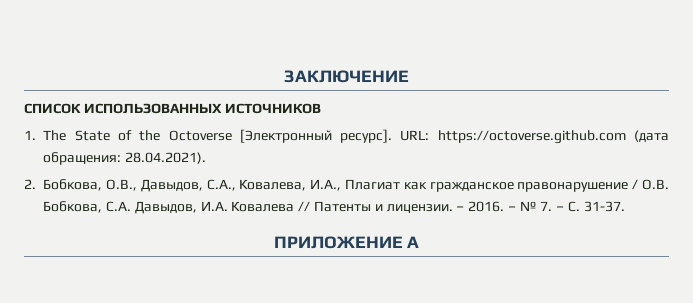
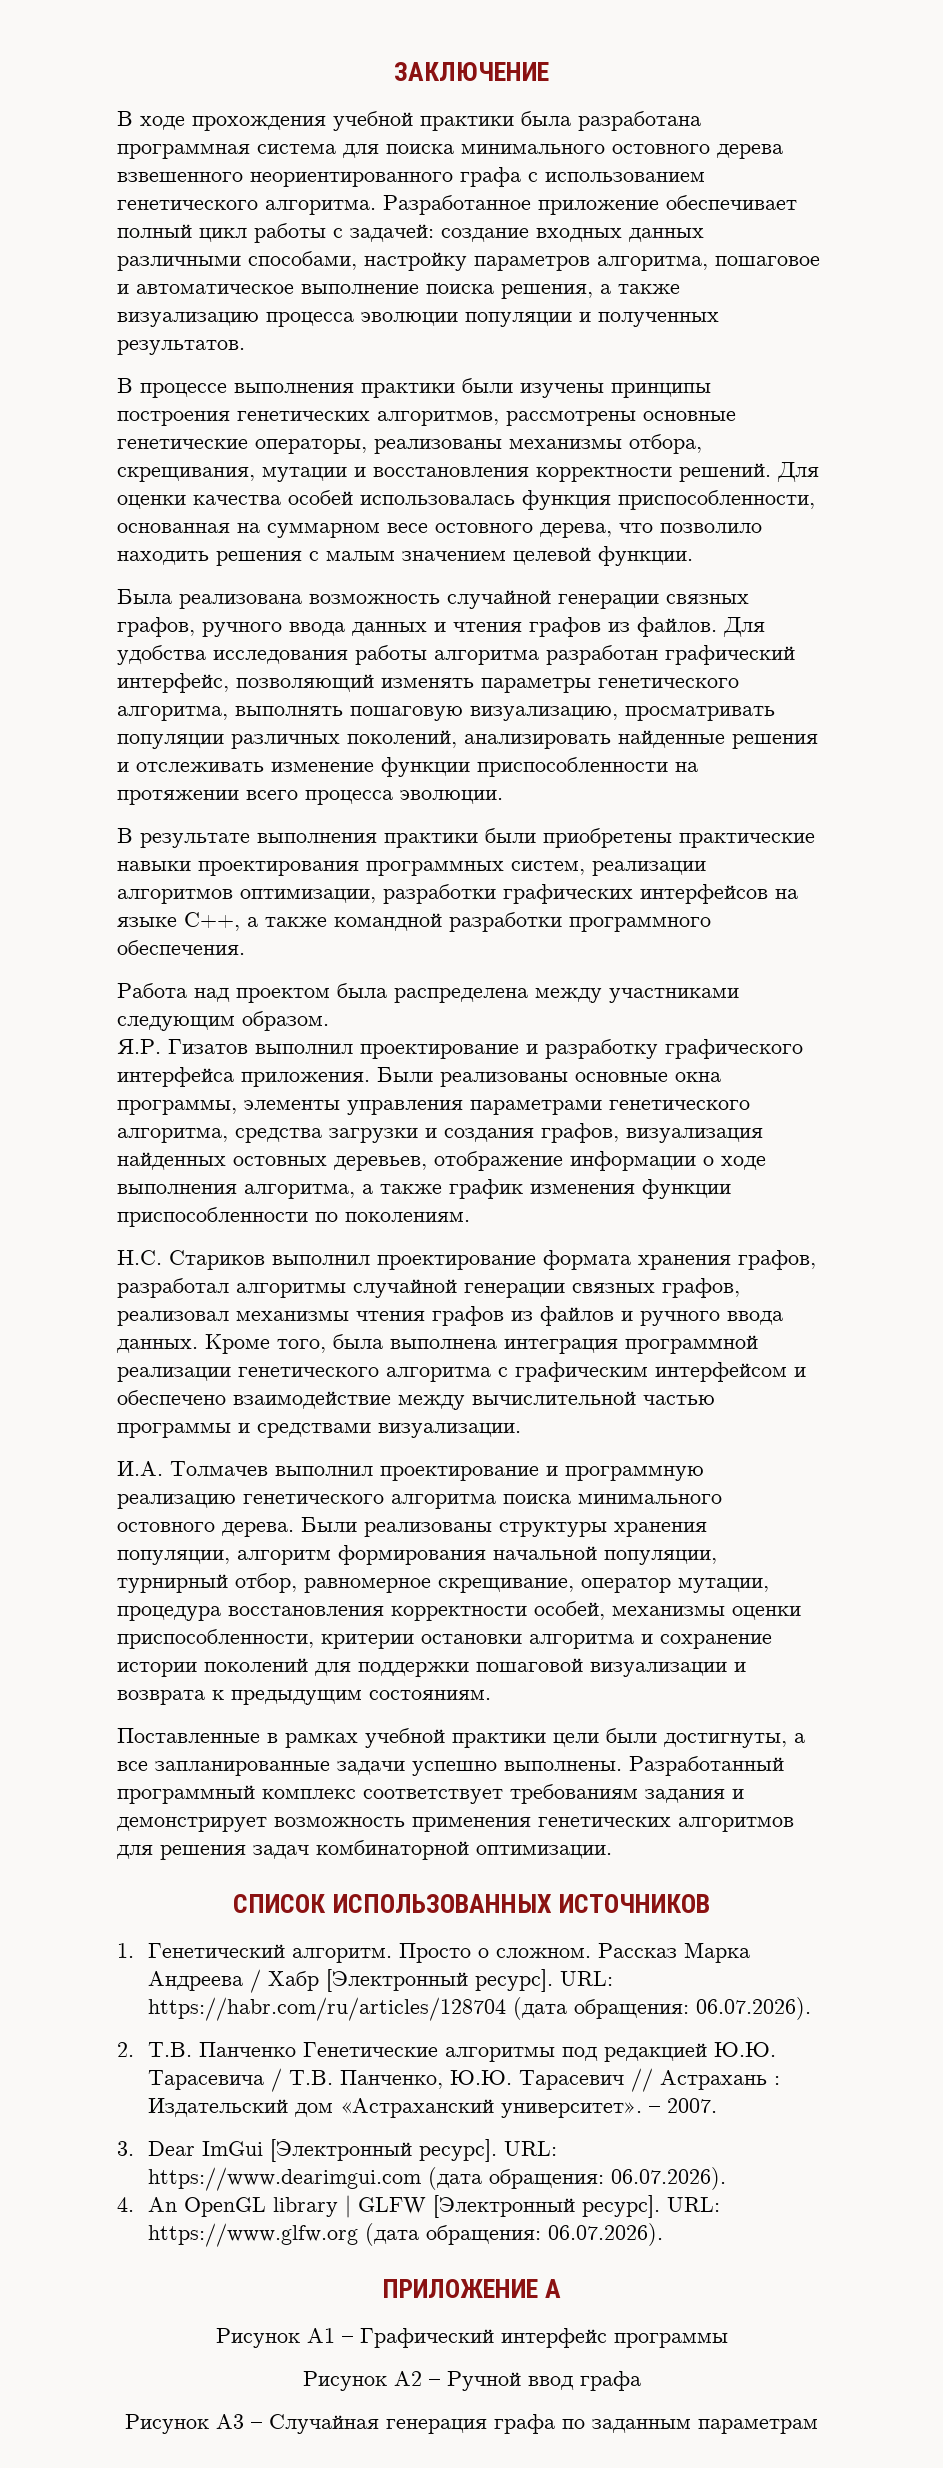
[24,103,321,114] [24,129,669,144] [43,152,207,165] СПИСОК ИСПОЛЬЗОВАННЫХ ИСТОЧНИКОВ // 1. The State of the Octoverse [Электронный ресурс]. URL: https://octoverse.github.com (дата обращения: 28.04.2021). -> [117,111,701,131] [117,144,783,159] [117,167,705,187] [117,195,797,215] [117,223,704,243] [117,251,820,271] [117,284,680,299] [117,312,719,327] [117,340,245,355] [117,378,711,398] [117,411,736,426] [117,434,702,454] [117,462,819,482] [117,490,815,510] [117,523,762,538] [117,546,693,566] [117,589,749,609] [117,617,765,637] [117,645,795,665] [117,673,739,693] [117,706,775,721] [117,730,818,749] [117,757,698,777] [117,790,503,805] [117,828,815,848] [117,861,706,876] [117,884,798,904] [117,912,711,932] [117,940,245,955] [117,983,739,1003] [117,1011,329,1031] [117,1039,803,1059] [117,1067,721,1087] [117,1100,750,1115] [117,1123,763,1143] [117,1151,766,1171] [117,1179,731,1199] [117,1207,470,1227] [117,1250,816,1270] [117,1278,740,1298] [117,1306,783,1326] [117,1334,758,1354] [117,1362,806,1382] [117,1390,715,1410] [117,1423,521,1438] [117,1461,704,1481] [117,1494,722,1509] [117,1517,707,1537] [117,1545,717,1565] [117,1573,769,1593] [117,1601,801,1621] [117,1629,772,1649] [117,1658,746,1677] [117,1690,491,1705] [117,1728,805,1748] [117,1756,784,1776] [117,1784,744,1804] [117,1817,794,1832] [117,1840,612,1860] [233,1894,710,1913] [117,1942,751,1963] [148,1969,614,1993] [148,1997,812,2021] В ходе прохождения учебной практики была разработана программная система для поиска минимального остовного дерева взвешенного неориентированного графа с использованием генетического алгоритма. Разработанное приложение обеспечивает полный цикл работы с задачей: создание входных данных различными способами, настройку параметров алгоритма, пошаговое и автоматическое выполнение поиска решения, а также визуализацию процесса эволюции популяции и полученных результатов. // В процессе выполнения практики были изучены принципы построения генетических алгоритмов, рассмотрены основные генетические операторы, реализованы механизмы отбора, скрещивания, мутации и восстановления корректности решений. Для оценки качества особей использовалась функция приспособленности, основанная на суммарном весе остовного дерева, что позволило находить решения с малым значением целевой функции. // Была реализована возможность случайной генерации связных графов, ручного ввода данных и чтения графов из файлов. Для удобства исследования работы алгоритма разработан графический интерфейс, позволяющий изменять параметры генетического алгоритма, выполнять пошаговую визуализацию, просматривать популяции различных поколений, анализировать найденные решения и отслеживать изменение функции приспособленности на протяжении всего процесса эволюции. // В результате выполнения практики были приобретены практические навыки проектирования программных систем, реализации алгоритмов оптимизации, разработки графических интерфейсов на языке C++, а также командной разработки программного обеспечения. // Работа над проектом была распределена между участниками следующим образом. // Я.Р. Гизатов выполнил проектирование и разработку графического интерфейса приложения. Были реализованы основные окна программы, элементы управления параметрами генетического алгоритма, средства загрузки и создания графов, визуализация найденных остовных деревьев, отображение информации о ходе выполнения алгоритма, а также график изменения функции приспособленности по поколениям. // Н.С. Стариков выполнил проектирование формата хранения графов, разработал алгоритмы случайной генерации связных графов, реализовал механизмы чтения графов из файлов и ручного ввода данных. Кроме того, была выполнена интеграция программной реализации генетического алгоритма с графическим интерфейсом и обеспечено взаимодействие между вычислительной частью программы и средствами визуализации. // И.А. Толмачев выполнил проектирование и программную реализацию генетического алгоритма поиска минимального остовного дерева. Были реализованы структуры хранения популяции, алгоритм формирования начальной популяции, турнирный отбор, равномерное скрещивание, оператор мутации, процедура восстановления корректности особей, механизмы оценки приспособленности, критерии остановки алгоритма и сохранение истории поколений для поддержки пошаговой визуализации и возврата к предыдущим состояниям. // Поставленные в рамках учебной практики цели были достигнуты, а все запланированные задачи успешно выполнены. Разработанный программный комплекс соответствует требованиям задания и демонстрирует возможность применения генетических алгоритмов для решения задач комбинаторной оптимизации. // СПИСОК ИСПОЛЬЗОВАННЫХ ИСТОЧНИКОВ // 1. Генетический алгоритм. Просто о сложном. Рассказ Марка Андреева / Хабр [Электронный ресурс]. URL: https://habr.com/ru/articles/128704 (дата обращения: 06.07.2026).
[43,179,669,192] [43,201,625,214] [273,236,420,249] Бобкова, О.В., Давыдов, С.А., Ковалева, И.А., Плагиат как гражданское правонарушение / О.В. Бобкова, С.А. Давыдов, И.А. Ковалева // Патенты и лицензии. – 2016. – № 7. – С. 31-37. // ПРИЛОЖЕНИЕ А -> [148,2042,777,2062] [148,2068,781,2092] [148,2098,718,2118] [117,2139,558,2162] [148,2167,727,2191] [117,2195,721,2218] [148,2223,664,2247] [381,2279,562,2298] [215,2328,728,2348] [302,2371,641,2391] [125,2414,818,2434] Т.В. Панченко Генетические алгоритмы под редакцией Ю.Ю. Тарасевича / Т.В. Панченко, Ю.Ю. Тарасевич // Астрахань : Издательский дом «Астраханский университет». – 2007. // 3. Dear ImGui [Электронный ресурс]. URL: https://www.dearimgui.com (дата обращения: 06.07.2026). // 4. An OpenGL library | GLFW [Электронный ресурс]. URL: https://www.glfw.org (дата обращения: 06.07.2026). // ПРИЛОЖЕНИЕ А // Рисунок А1 – Графический интерфейс программы // Рисунок А2 – Ручной ввод графа // Рисунок А3 – Случайная генерация графа по заданным параметрам

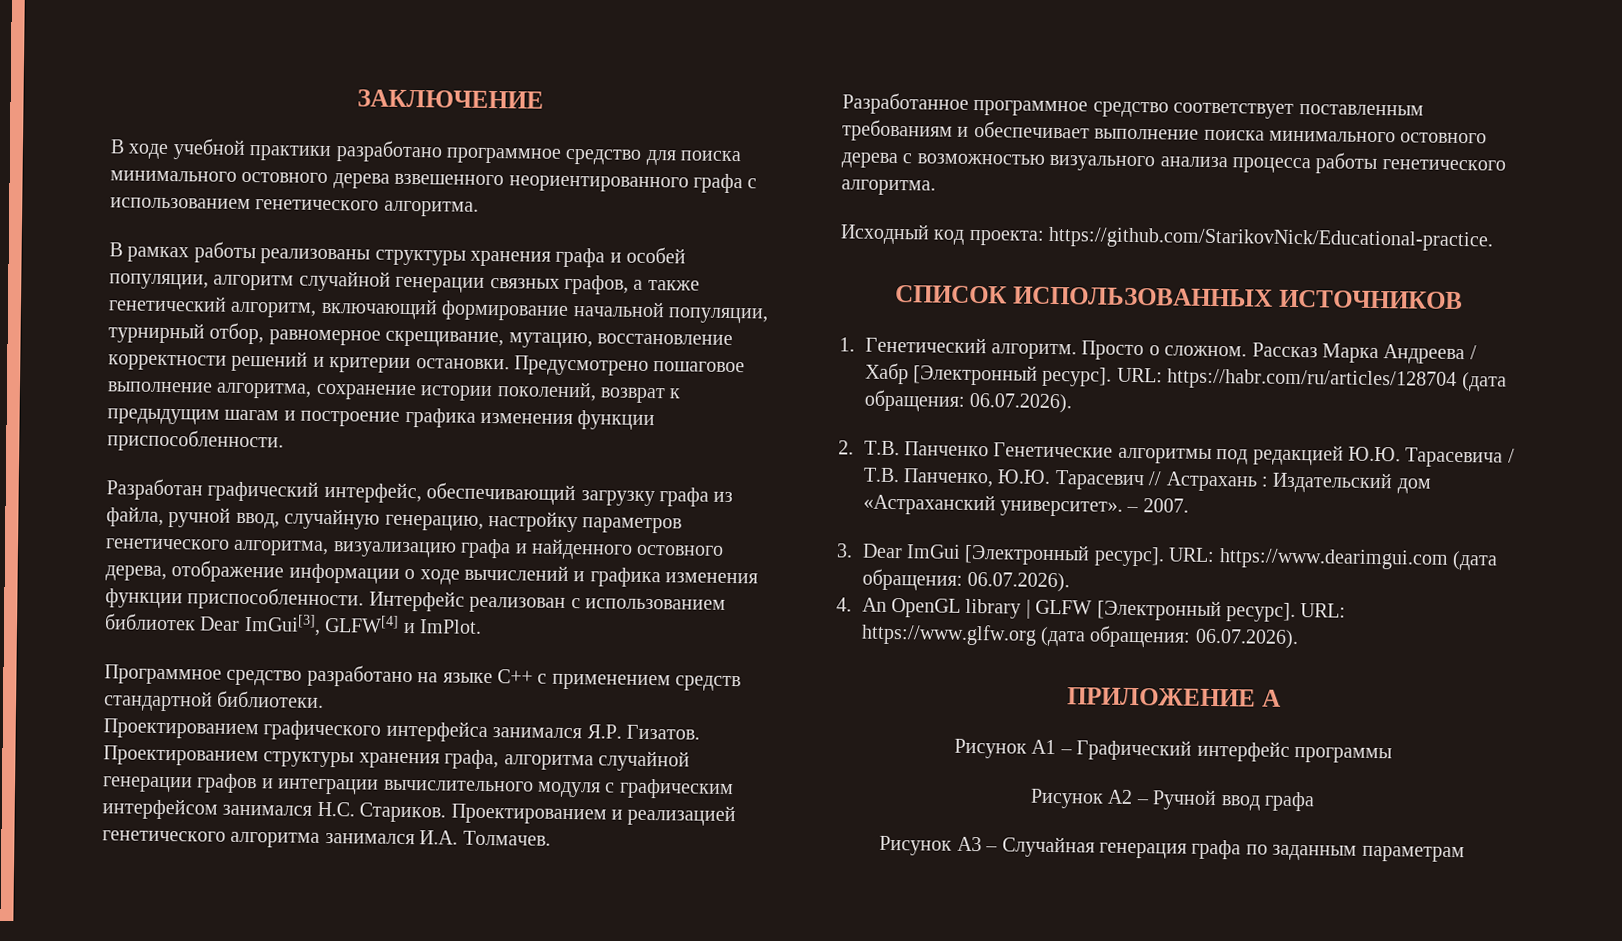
[192,111,701,131] [117,144,336,159] прохождения учебной практики была разработана программная система -> [172,138,642,165] учебной практики разработано программное средство
[383,195,797,215] [117,223,704,243] [117,251,820,271] [117,284,680,299] [117,312,719,327] [117,340,245,355] [117,378,711,398] [117,411,736,426] [117,434,702,454] [117,462,819,482] [117,490,815,510] [117,523,762,538] [117,546,693,566] [117,589,749,609] [117,617,765,637] [117,645,795,665] [117,673,739,693] [117,706,775,721] [117,730,818,749] [117,757,698,777] [117,790,503,805] [117,828,815,848] [117,861,706,876] [117,884,798,904] [117,912,711,932] [117,940,245,955] [117,983,739,1003] [117,1011,329,1031] [117,1039,803,1059] [117,1067,721,1087] [117,1100,750,1115] [117,1123,763,1143] [117,1151,766,1171] [117,1179,731,1199] [117,1207,470,1227] [117,1250,816,1270] [117,1278,740,1298] [117,1306,783,1326] [117,1334,758,1354] [117,1362,806,1382] [117,1390,715,1410] [117,1423,521,1438] [117,1461,704,1481] [117,1494,722,1509] [117,1517,707,1537] [117,1545,486,1565] Разработанное приложение обеспечивает полный цикл работы с задачей: создание входных данных различными способами, настройку параметров алгоритма, пошаговое и автоматическое выполнение поиска решения, а также визуализацию процесса эволюции популяции и полученных результатов. // В процессе выполнения практики были изучены принципы построения генетических алгоритмов, рассмотрены основные генетические операторы, реализованы механизмы отбора, скрещивания, мутации и восстановления корректности решений. Для оценки качества особей использовалась функция приспособленности, основанная на суммарном весе остовного дерева, что позволило находить решения с малым значением целевой функции. // Была реализована возможность случайной генерации связных графов, ручного ввода данных и чтения графов из файлов. Для удобства исследования работы алгоритма разработан графический интерфейс, позволяющий изменять параметры генетического алгоритма, выполнять пошаговую визуализацию, просматривать популяции различных поколений, анализировать найденные решения и отслеживать изменение функции приспособленности на протяжении всего процесса эволюции. // В результате выполнения практики были приобретены практические навыки проектирования программных систем, реализации алгоритмов оптимизации, разработки графических интерфейсов на языке C++, а также командной разработки программного обеспечения. // Работа над проектом была распределена между участниками следующим образом. // Я.Р. Гизатов выполнил проектирование и разработку графического интерфейса приложения. Были реализованы основные окна программы, элементы управления параметрами генетического алгоритма, средства загрузки и создания графов, визуализация найденных остовных деревьев, отображение информации о ходе выполнения алгоритма, а также график изменения функции приспособленности по поколениям. // Н.С. Стариков выполнил проектирование формата хранения графов, разработал алгоритмы случайной генерации связных графов, реализовал механизмы чтения графов из файлов и ручного ввода данных. Кроме того, была выполнена интеграция программной реализации генетического алгоритма с графическим интерфейсом и обеспечено взаимодействие между вычислительной частью программы и средствами визуализации. // И.А. Толмачев выполнил проектирование и программную реализацию генетического алгоритма поиска минимального остовного дерева. Были реализованы структуры хранения популяции, алгоритм формирования -> [109,241,687,268] [109,270,700,295] [108,295,570,321] // В рамках работы реализованы структуры хранения графа и особей популяции, алгоритм случайной генерации связных графов, а также генетический алгоритм, включающий формирование
[581,1578,769,1593] [117,1601,801,1621] [117,1629,772,1649] [117,1658,746,1677] [117,1690,491,1705] [117,1728,805,1748] [117,1756,784,1776] [117,1784,744,1804] [117,1817,794,1832] [117,1840,612,1860] оператор мутации, процедура восстановления корректности особей, механизмы оценки приспособленности, критерии остановки алгоритма и сохранение истории поколений для поддержки пошаговой визуализации и возврата к предыдущим состояниям. // Поставленные в рамках учебной практики цели были достигнуты, а все запланированные задачи успешно выполнены. Разработанный программный комплекс соответствует требованиям задания и демонстрирует возможность применения генетических алгоритмов для решения задач комбинаторной оптимизации. -> [508,332,733,349] [108,350,746,376] [107,381,682,404] [107,407,656,431] [107,429,284,453] [106,478,734,507] [106,506,683,534] [105,538,725,560] [105,560,759,588] [105,587,726,613] [104,613,482,636] [104,664,742,692] [103,690,325,712] [103,718,700,743] [103,745,690,772] [102,773,734,800] [102,798,737,827] [102,830,551,848] [842,92,1424,119] [842,119,1488,144] [841,152,1506,174] [841,179,936,196] [840,223,1495,252] мутацию, восстановление корректности решений и критерии остановки. Предусмотрено пошаговое выполнение алгоритма, сохранение истории поколений, возврат к предыдущим шагам и построение графика изменения функции приспособленности. // Разработан графический интерфейс, обеспечивающий загрузку графа из файла, ручной ввод, случайную генерацию, настройку параметров генетического алгоритма, визуализацию графа и найденного остовного дерева, отображение информации о ходе вычислений и графика изменения функции приспособленности. Интерфейс реализован с использованием библиотек Dear ImGui[3], GLFW[4] и ImPlot. // Программное средство разработано на языке C++ с применением средств стандартной библиотеки. // Проектированием графического интерфейса занимался Я.Р. Гизатов. Проектированием структуры хранения графа, алгоритма случайной генерации графов и интеграции вычислительного модуля с графическим интерфейсом занимался Н.С. Стариков. Проектированием и реализацией генетического алгоритма занимался И.А. Толмачев. // Разработанное программное средство соответствует поставленным требованиям и обеспечивает выполнение поиска минимального остовного дерева с возможностью визуального анализа процесса работы генетического алгоритма. // Исходный код проекта: https://github.com/StarikovNick/Educational-practice.

